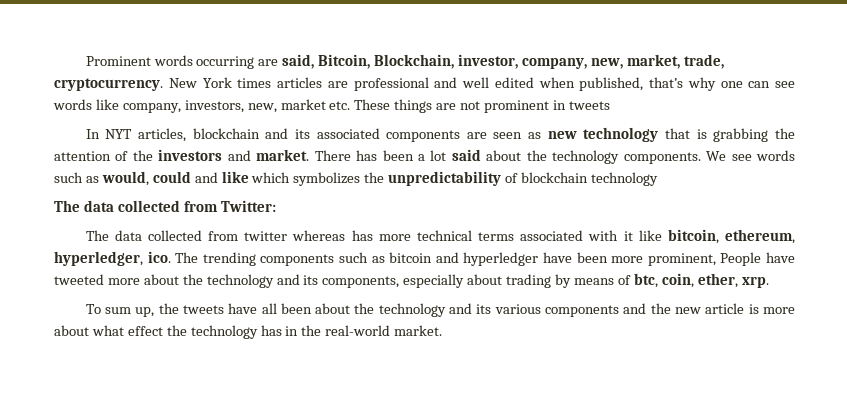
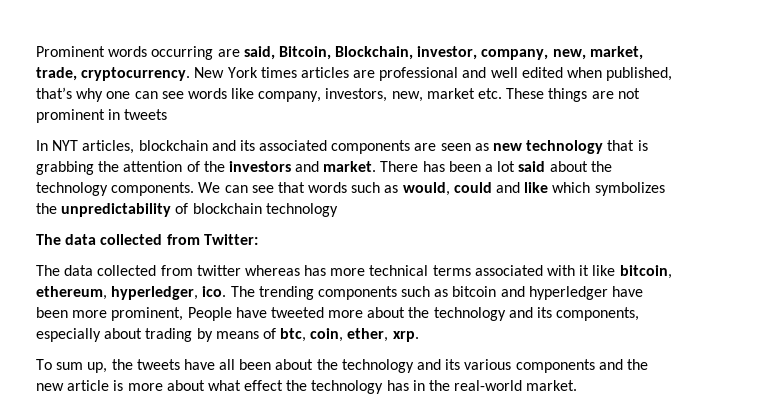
[731,154,752,161] see -> [224,182,305,193] can see that

